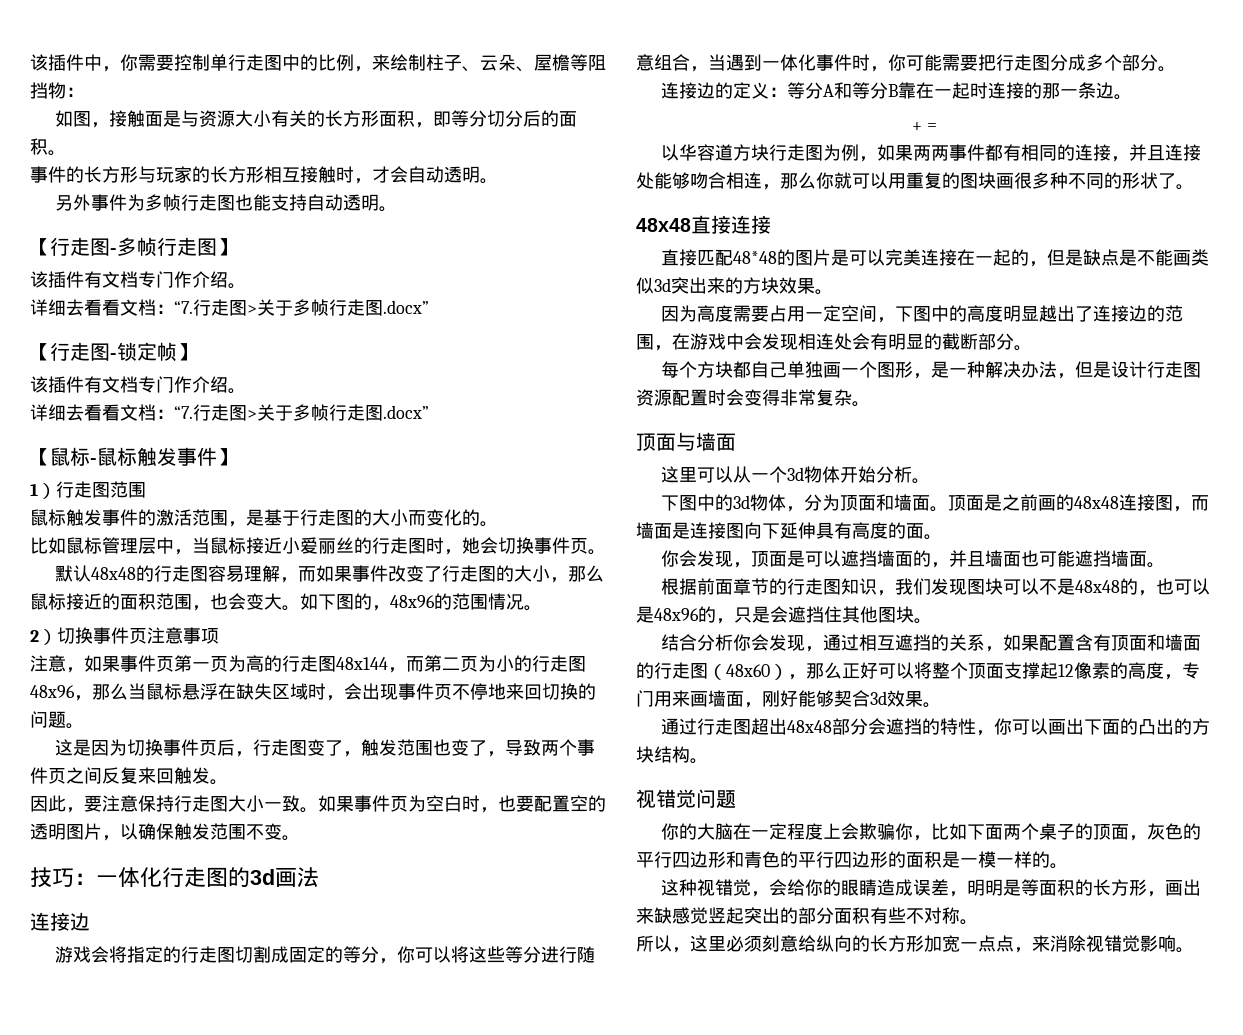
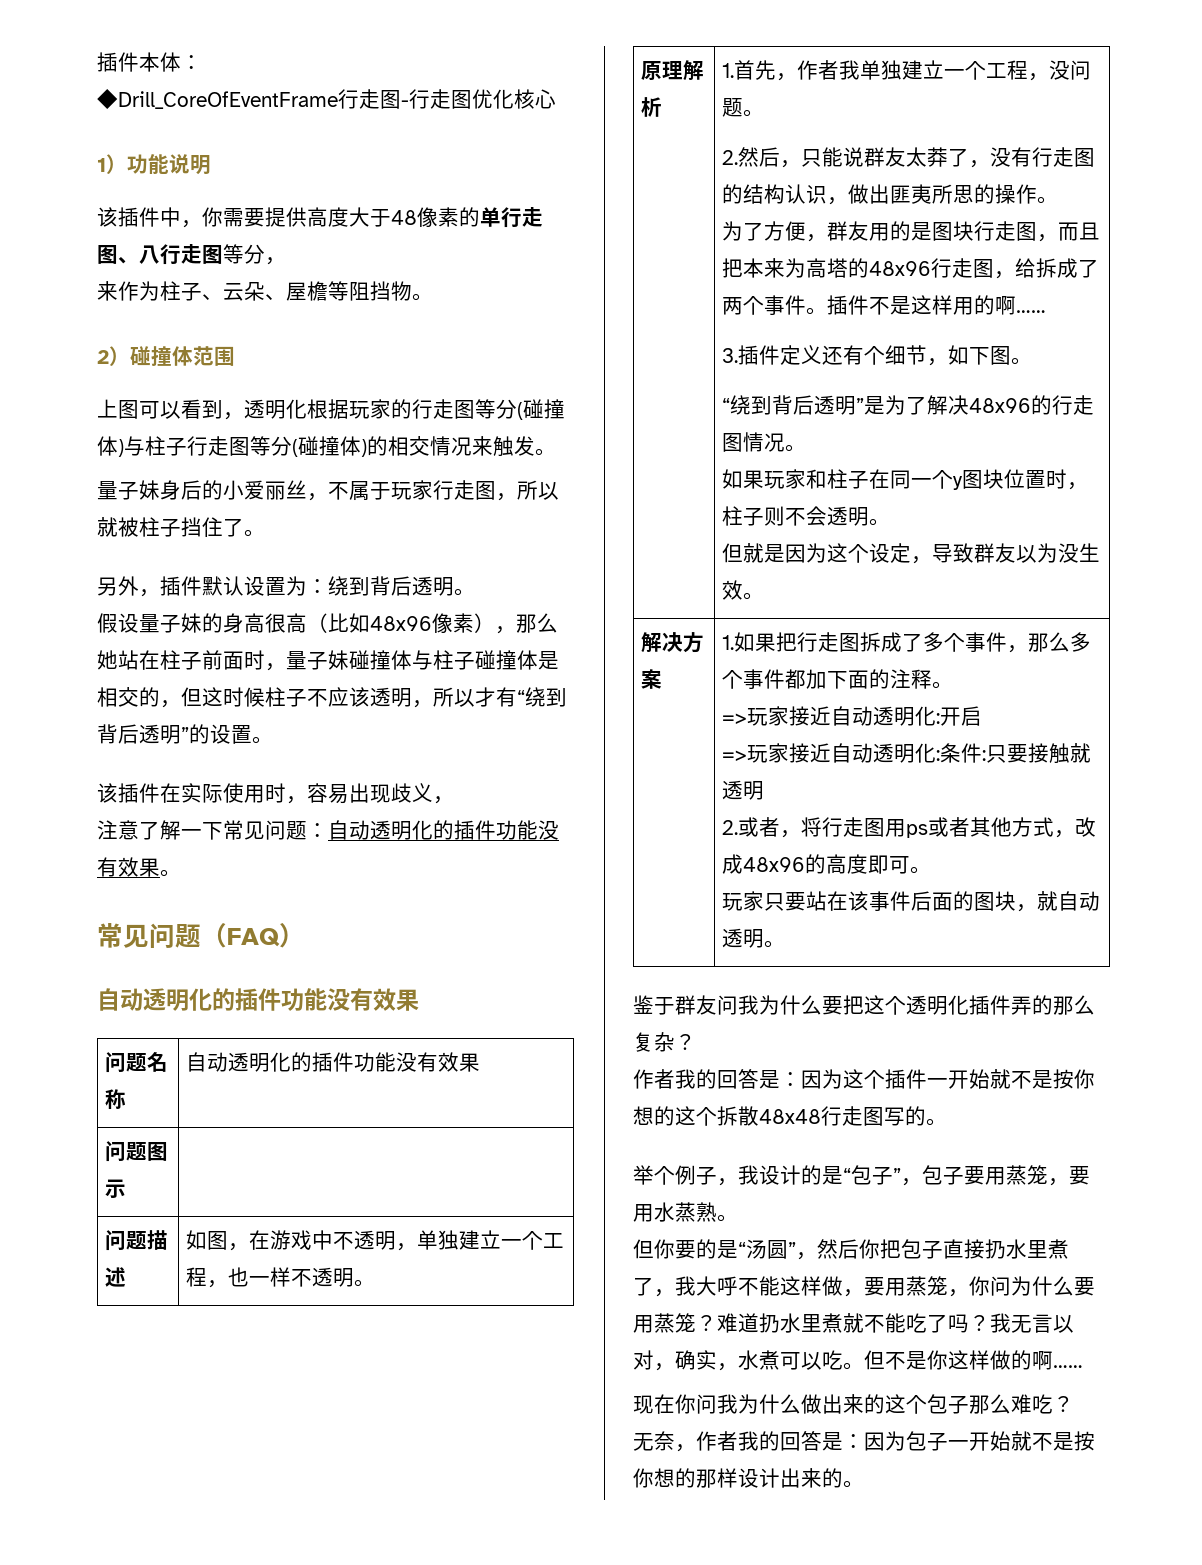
[30,54,426,72] 该插件中，你需要控制单行走图中的比例，来绘制 -> [97,52,202,72] [97,89,556,110] [97,154,211,175] [97,207,543,228] [97,244,286,265] [97,281,160,301] 插件本体： // ◆Drill_CoreOfEventFrame行走图-行走图优化核心 // 1）功能说明 // 该插件中，你需要提供高度大于48像素的单行走图、八行走图等分， // 来作为
[66,87,84,97] [54,110,577,128] [30,138,66,156] [30,166,498,184] [54,194,397,212] [30,237,237,257] [30,271,246,289] [30,299,429,316] [30,342,197,362] [30,376,246,394] [30,404,429,421] [30,447,237,466] [30,481,146,499] [30,509,498,527] [30,537,606,555] [54,565,604,583] [30,593,542,611] [30,627,219,645] [30,655,586,673] [30,683,596,701] [30,711,84,729] [54,739,595,757] [30,767,228,785] [30,795,606,813] [30,823,300,841] [30,867,319,888] [30,912,90,931] [54,946,595,964] [636,54,1176,72] [660,82,1132,100] [912,122,937,131] [660,144,1201,162] [636,172,1194,190] [636,215,771,234] [660,249,1209,267] [636,277,833,295] [660,305,1183,323] [636,333,1032,351] [660,361,1201,379] [636,389,870,407] [636,432,736,451] [660,466,930,484] [660,494,1209,512] [636,522,942,540] [660,550,1165,568] [660,578,1210,596] [636,606,932,624] [660,634,1201,652] [636,662,1200,680] [636,690,941,708] [660,718,1210,736] [636,746,708,764] [636,789,736,809] [660,823,1201,841] [636,851,1068,869] [660,879,1201,897] [636,907,978,925] [636,935,1176,953] ： // 如图，接触面是与资源大小有关的长方形面积，即等分切分后的面积。 // 事件的长方形与玩家的长方形相互接触时，才会自动透明。 // 另外事件为多帧行走图也能支持自动透明。 // 【行走图-多帧行走图】 // 该插件有文档专门作介绍。 // 详细去看看文档：“7.行走图>关于多帧行走图.docx” // 【行走图-锁定帧】 // 该插件有文档专门作介绍。 // 详细去看看文档：“7.行走图>关于多帧行走图.docx” // 【鼠标-鼠标触发事件】 // 1）行走图范围 // 鼠标触发事件的激活范围，是基于行走图的大小而变化的。 // 比如鼠标管理层中，当鼠标接近小爱丽丝的行走图时，她会切换事件页。 // 默认48x48的行走图容易理解，而如果事件改变了行走图的大小，那么鼠标接近的面积范围，也会变大。如下图的，48x96的范围情况。 // 2）切换事件页注意事项 // 注意，如果事件页第一页为高的行走图48x144，而第二页为小的行走图48x96，那么当鼠标悬浮在缺失区域时，会出现事件页不停地来回切换的问题。 // 这是因为切换事件页后，行走图变了，触发范围也变了，导致两个事件页之间反复来回触发。 // 因此，要注意保持行走图大小一致。如果事件页为空白时，也要配置空的透明图片，以确保触发范围不变。 // 技巧：一体化行走图的3d画法 // 连接边 // 游戏会将指定的行走图切割成固定的等分，你可以将这些等分进行随意组合，当遇到一体化事件时，你可能需要把行走图分成多个部分。 // 连接边的定义：等分A和等分B靠在一起时连接的那一条边。 // + = // 以华容道方块行走图为例，如果两两事件都有相同的连接，并且连接处能够吻合相连，那么你就可以用重复的图块画很多种不同的形状了。 // 48x48直接连接 // 直接匹配48*48的图片是可以完美连接在一起的，但是缺点是不能画类似3d突出来的方块效果。 // 因为高度需要占用一定空间，下图中的高度明显越出了连接边的范围，在游戏中会发现相连处会有明显的截断部分。 // 每个方块都自己单独画一个图形，是一种解决办法，但是设计行走图资源配置时会变得非常复杂。 // 顶面与墙面 // 这里可以从一个3d物体开始分析。 // 下图中的3d物体，分为顶面和墙面。顶面是之前画的48x48连接图，而墙面是连接图向下延伸具有高度的面。 // 你会发现，顶面是可以遮挡墙面的，并且墙面也可能遮挡墙面。 // 根据前面章节的行走图知识，我们发现图块可以不是48x48的，也可以是48x96的，只是会遮挡住其他图块。 // 结合分析你会发现，通过相互遮挡的关系，如果配置含有顶面和墙面的行走图（48x60），那么正好可以将整个顶面支撑起12像素的高度，专门用来画墙面，刚好能够契合3d效果。 // 通过行走图超出48x48部分会遮挡的特性，你可以画出下面的凸出的方块结构。 // 视错觉问题 // 你的大脑在一定程度上会欺骗你，比如下面两个桌子的顶面，灰色的平行四边形和青色的平行四边形的面积是一模一样的。 // 这种视错觉，会给你的眼睛造成误差，明明是等面积的长方形，画出来缺感觉竖起突出的部分面积有些不对称。 // 所以，这里必须刻意给纵向的长方形加宽一点点，来消除视错觉影响 -> [412,293,433,301] [97,346,235,366] [97,399,565,420] [97,436,556,457] [97,480,559,501] [97,517,265,537] [97,576,475,597] [97,613,558,634] [97,650,559,671] [97,687,567,708] [97,724,273,744] [97,783,454,804] [97,820,559,840] [97,857,181,877] [97,923,305,948] [97,988,419,1011] [105,1052,169,1073] [105,1089,127,1110] [186,1052,481,1072] [105,1141,169,1162] [105,1179,127,1198] [105,1230,169,1251] [105,1267,127,1287] [186,1230,565,1251] [186,1267,376,1288] [641,60,705,81] [641,97,663,117] [722,60,1092,81] [722,98,765,117] [722,147,1096,168] [722,184,1059,205] [722,221,1101,242] [722,258,1100,279] [722,295,1047,315] [722,345,1033,366] [722,395,1095,415] [722,432,807,452] [722,469,1089,490] [722,506,891,526] [722,543,1101,564] [722,580,765,600] [641,632,705,653] [641,669,663,689] [722,632,1092,653] [722,669,954,689] [722,706,983,726] [722,743,1092,764] [722,780,765,800] [722,817,1097,838] [722,854,932,874] [722,891,1101,912] [722,928,786,948] [633,995,1095,1015] [633,1032,696,1052] [633,1069,1095,1089] [633,1106,947,1126] [633,1165,1090,1186] [633,1202,738,1222] [633,1239,1069,1260] [633,1276,1095,1297] [633,1313,1074,1333] [633,1350,1083,1371] [633,1394,1074,1414] [633,1431,1095,1452] [633,1468,843,1488] 。 // 2）碰撞体范围 // 上图可以看到，透明化根据玩家的行走图等分(碰撞体)与柱子行走图等分(碰撞体)的相交情况来触发。 // 量子妹身后的小爱丽丝，不属于玩家行走图，所以就被柱子挡住了。 // 另外，插件默认设置为：绕到背后透明。 // 假设量子妹的身高很高（比如48x96像素），那么她站在柱子前面时，量子妹碰撞体与柱子碰撞体是相交的，但这时候柱子不应该透明，所以才有“绕到背后透明”的设置。 // 该插件在实际使用时，容易出现歧义， // 注意了解一下常见问题：自动透明化的插件功能没有效果。 // 常见问题（FAQ） // 自动透明化的插件功能没有效果 // 问题名称 | 自动透明化的插件功能没有效果 // 问题图示 | // 问题描述 | 如图，在游戏中不透明，单独建立一个工程，也一样不透明。 // 原理解析 | 1.首先，作者我单独建立一个工程，没问题。 // 2.然后，只能说群友太莽了，没有行走图的结构认识，做出匪夷所思的操作。 // 为了方便，群友用的是图块行走图，而且把本来为高塔的48x96行走图，给拆成了两个事件。插件不是这样用的啊…… // 3.插件定义还有个细节，如下图。 // “绕到背后透明”是为了解决48x96的行走图情况。 // 如果玩家和柱子在同一个y图块位置时，柱子则不会透明。 // 但就是因为这个设定，导致群友以为没生效。 // 解决方案 | 1.如果把行走图拆成了多个事件，那么多个事件都加下面的注释。 // =>玩家接近自动透明化:开启 // =>玩家接近自动透明化:条件:只要接触就透明 // 2.或者，将行走图用ps或者其他方式，改成48x96的高度即可。 // 玩家只要站在该事件后面的图块，就自动透明。 // 鉴于群友问我为什么要把这个透明化插件弄的那么复杂？ // 作者我的回答是：因为这个插件一开始就不是按你想的这个拆散48x48行走图写的。 // 举个例子，我设计的是“包子”，包子要用蒸笼，要用水蒸熟。 // 但你要的是“汤圆”，然后你把包子直接扔水里煮了，我大呼不能这样做，要用蒸笼，你问为什么要用蒸笼？难道扔水里煮就不能吃了吗？我无言以对，确实，水煮可以吃。但不是你这样做的啊…… // 现在你问我为什么做出来的这个包子那么难吃？ // 无奈，作者我的回答是：因为包子一开始就不是按你想的那样设计出来的

